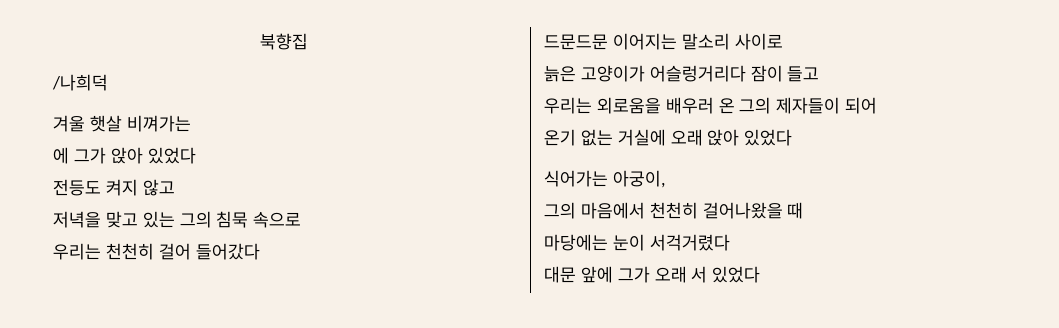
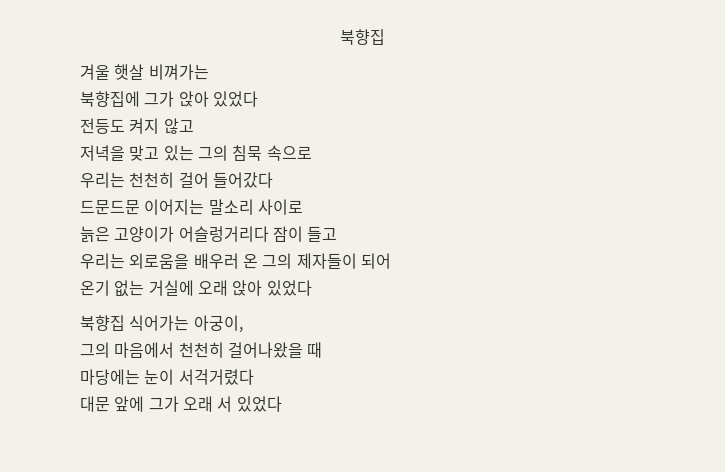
[260,33,308,50] [52,74,108,91] 북향집 // /나희덕 -> [340,29,385,45] 북향집
[53,147,69,164] 에 -> [80,91,140,107] 북향집에
(793, 137) none -> [80,315,125,331] 북향집

